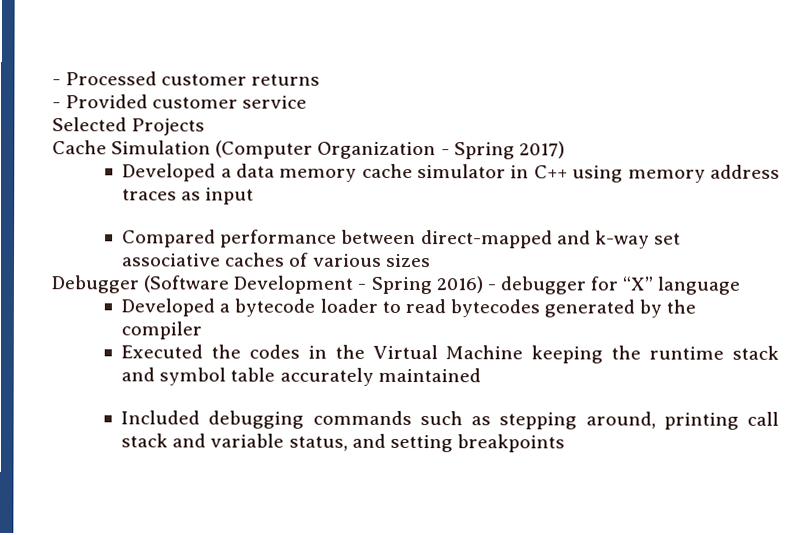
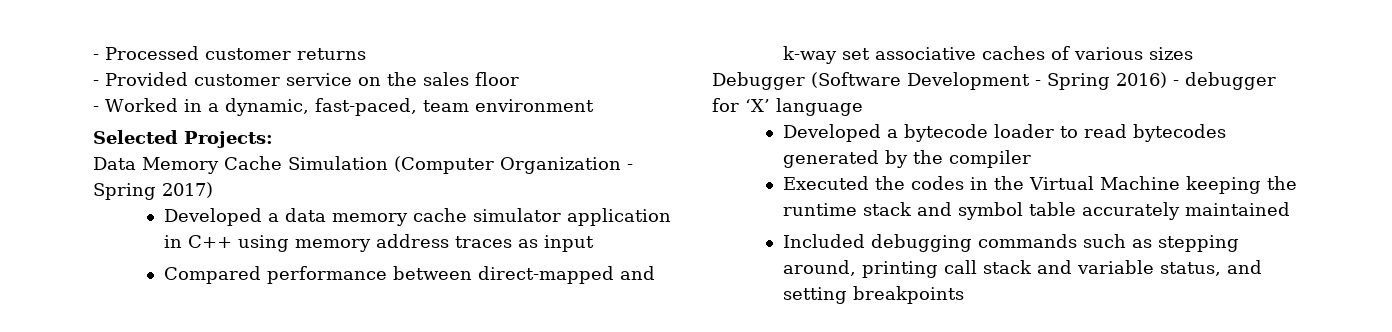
[52,117,206,136] // Selected Projects // -> [358,72,519,86] [93,98,594,116] [93,130,273,148] [93,157,219,174] on the sales floor // - Worked in a dynamic, fast-paced, team environment // Selected Projects: // Data Memory
(507, 171) none -> [566,208,671,226] application
[622,276,654,291] “X” -> [745,99,770,112] ‘X’

